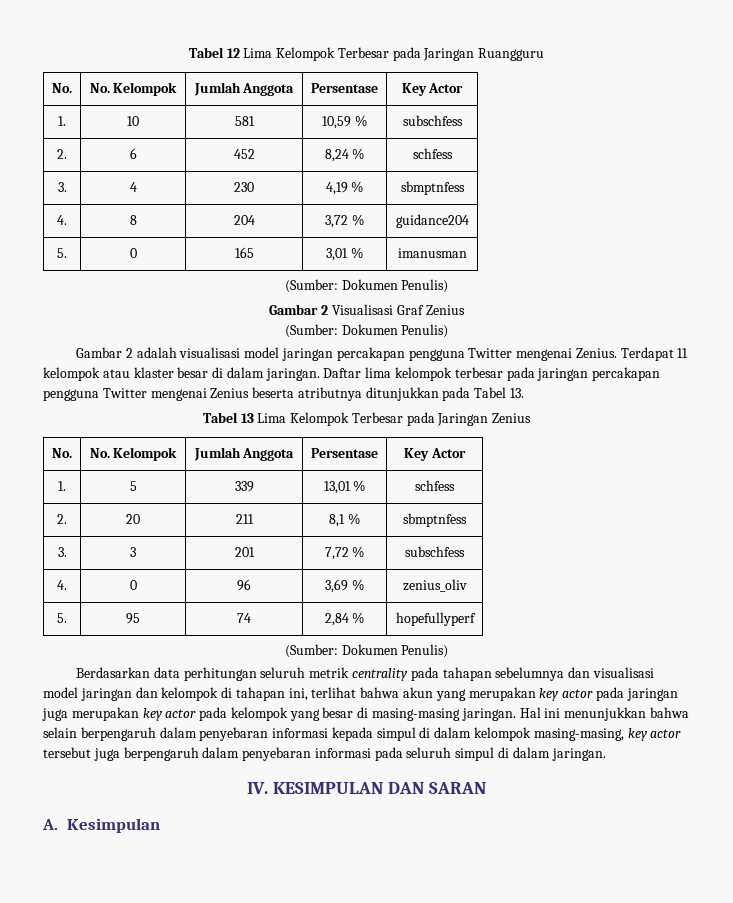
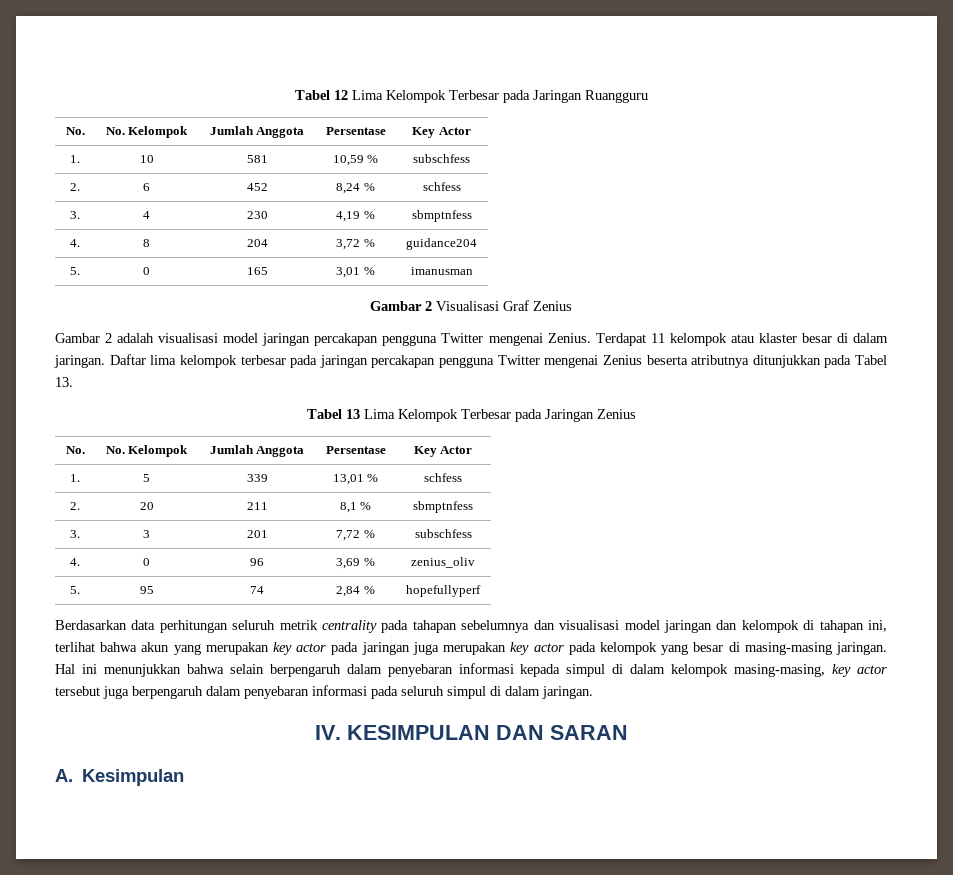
[284,279,449,293] // (Sumber: Dokumen Penulis) -> (473, 271) none
[284,324,449,338] // (Sumber: Dokumen Penulis) -> (572, 306) none
[284,644,449,658] // (Sumber: Dokumen Penulis) -> (481, 591) none

